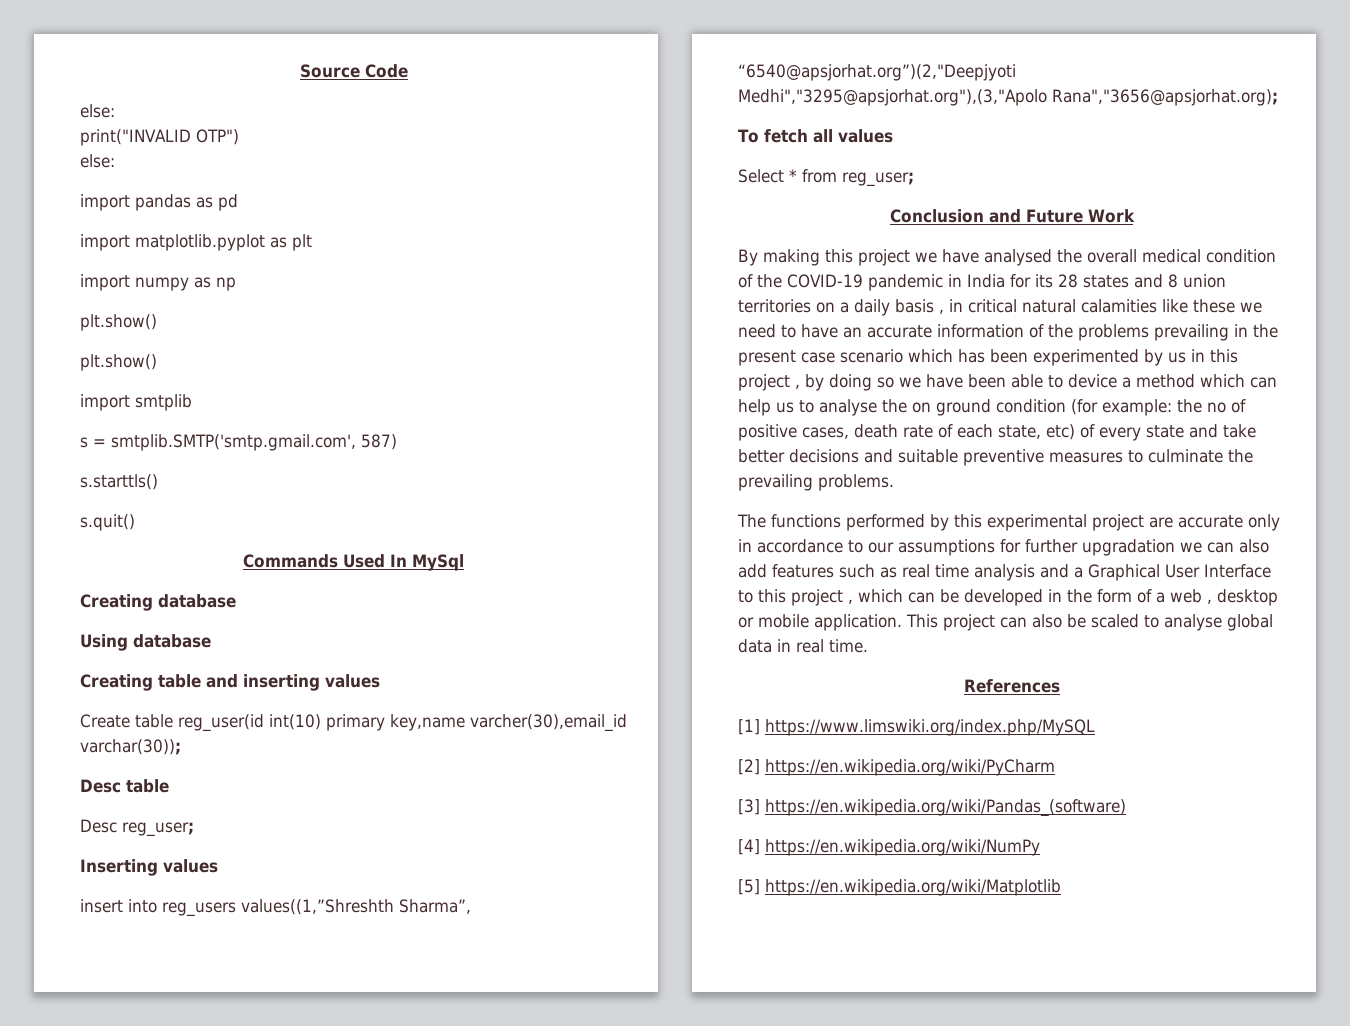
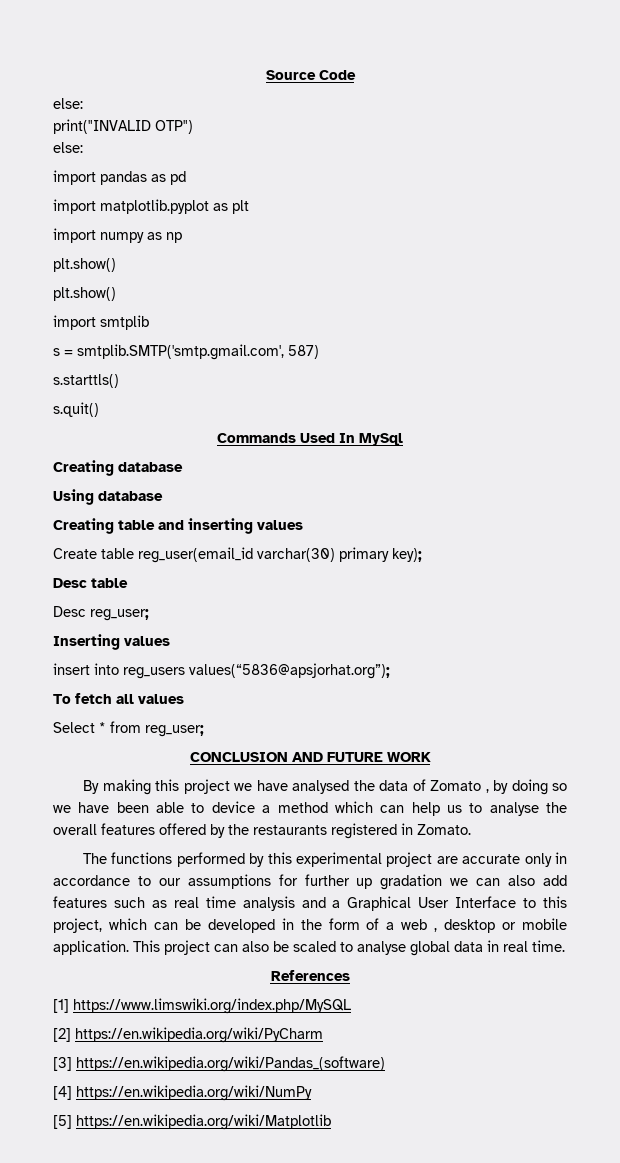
[178,714,627,732] [80,739,181,755] reg_user(id int(10) primary key,name varcher(30),email_id varchar(30)); -> [138,547,422,563] reg_user(email_id varchar(30) primary key);
[241,899,471,915] [738,64,1016,81] [738,89,1278,106] values((1,”Shreshth Sharma”, “6540@apsjorhat.org”)(2,"Deepjyoti Medhi","3295@apsjorhat.org"),(3,"Apolo Rana","3656@apsjorhat.org); -> [189,663,390,679] values(“5836@apsjorhat.org”);
[889,209,1135,223] Conclusion and Future Work -> [189,752,431,762] CONCLUSION AND FUTURE WORK
[1087,249,1276,263] [738,274,1226,291] [738,299,1262,316] [738,324,1278,341] [738,349,1238,366] [738,374,790,391] overall medical condition of the COVID-19 pandemic in India for its 28 states and 8 union territories on a daily basis , in critical natural calamities like these we need to have an accurate information of the problems prevailing in the present case scenario which has been experimented by us in this project -> [379,779,482,791] data of Zomato
[912,399,1246,416] [738,424,1256,441] [738,449,1253,466] [738,474,894,491] on ground condition (for example: the no of positive cases, death rate of each state, etc) of every state and take better decisions and suitable preventive measures to culminate the prevailing problems. -> [53,823,471,839] overall features offered by the restaurants registered in Zomato.
[1082,539,1175,556] upgradation -> [356,874,443,890] up gradation
[791,589,853,606] project , -> [53,918,102,933] project,

